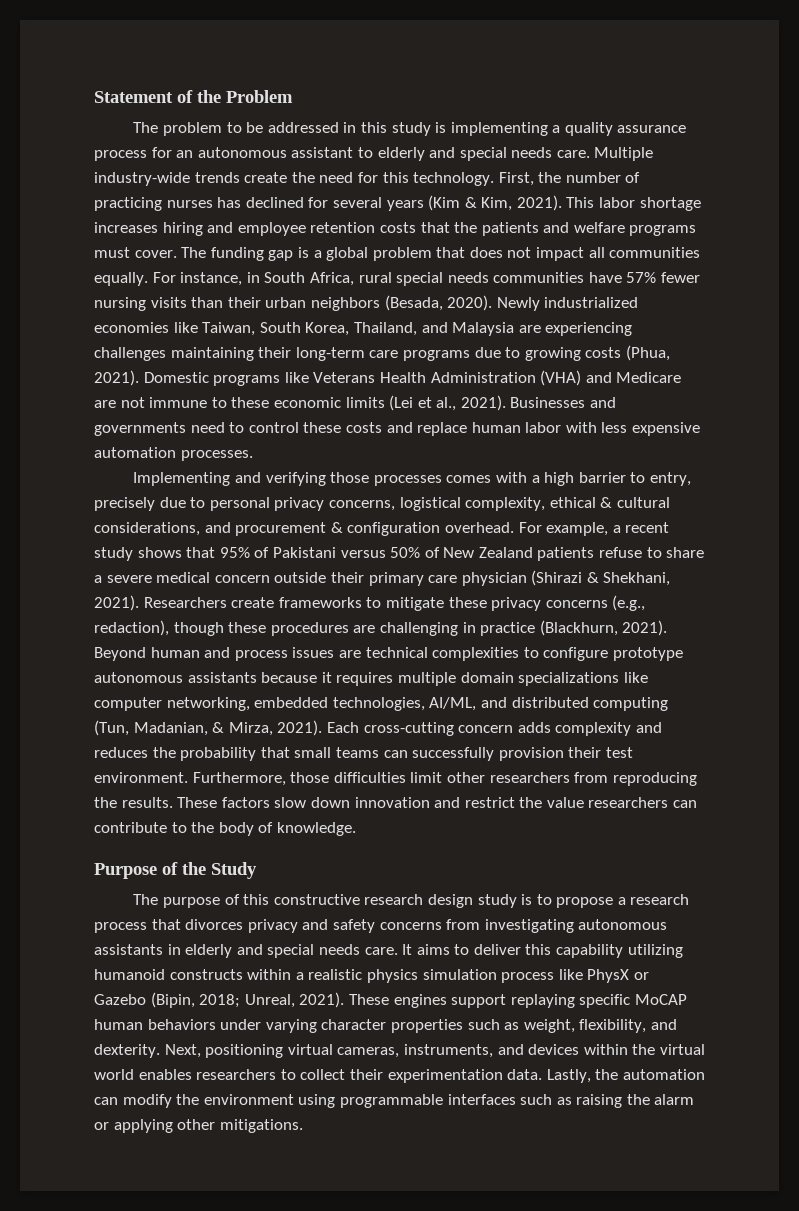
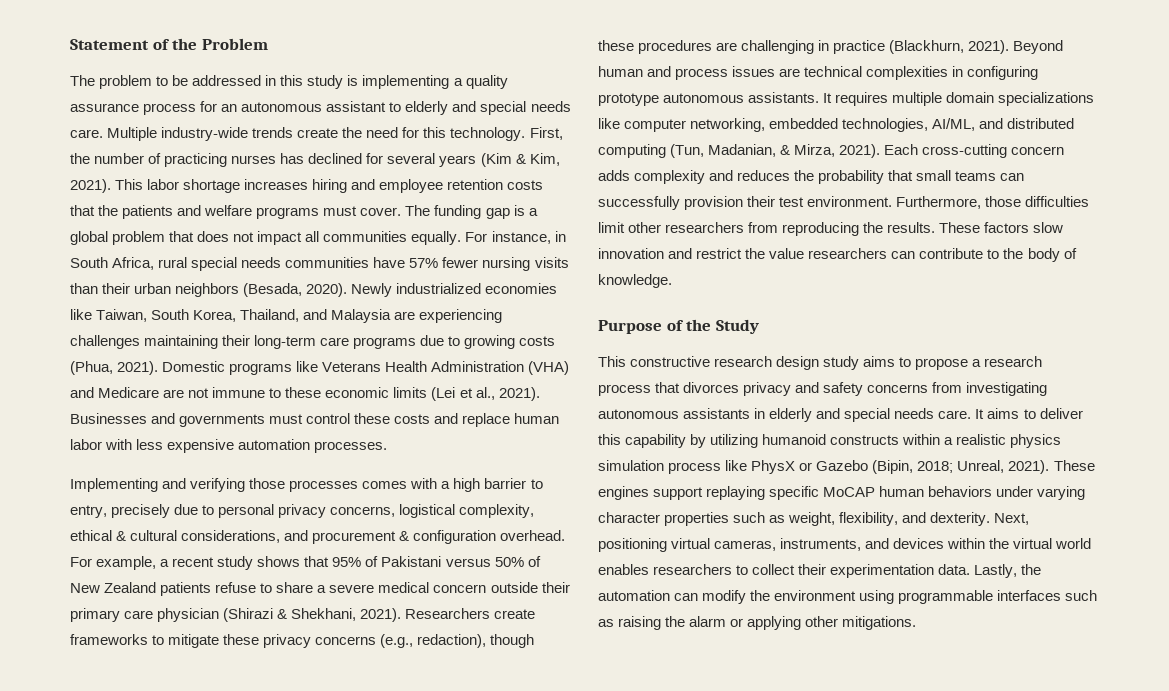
[190,422,245,433] need to -> [269,414,304,424] must
[523,647,683,661] [94,672,332,683] to configure prototype autonomous assistants because it -> [952,66,1039,80] [598,92,833,106] in configuring prototype autonomous assistants. It
[310,797,350,808] down -> (1064, 227) none
[133,894,270,908] The purpose of this -> [598,356,626,367] This
[521,894,533,905] is -> [863,356,896,367] aims
(624, 951) none -> [690,434,707,448] by

